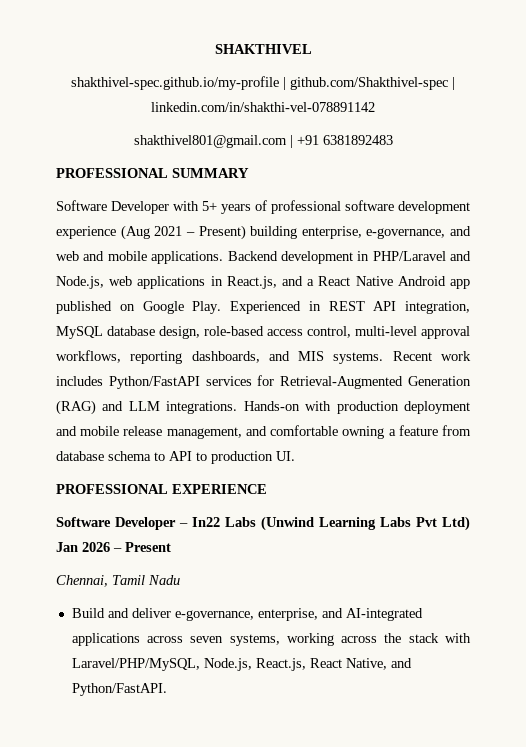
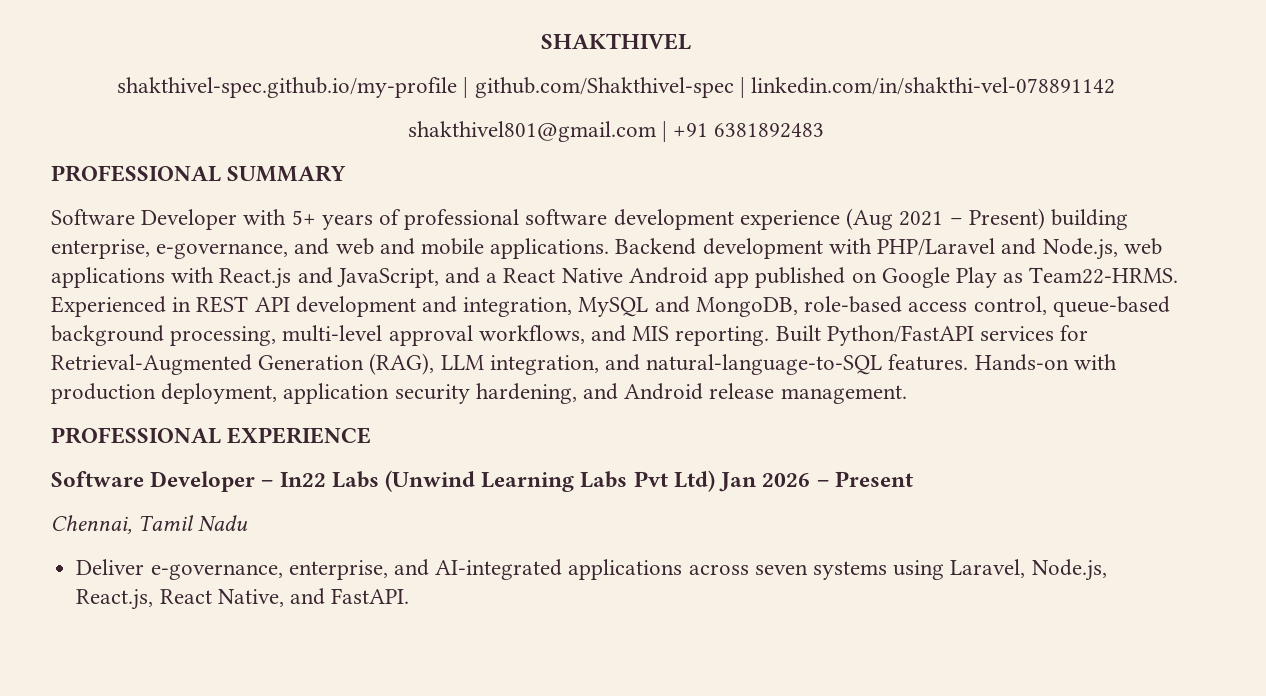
[357,251,370,261] in -> [828,238,872,254] with
[210,276,277,289] in React.js, -> [171,267,439,289] with React.js and JavaScript,
[192,301,222,314] Play. -> [955,267,1179,288] Play as Team22-HRMS.
[405,301,470,314] [56,326,470,339] [56,350,471,364] [56,376,103,386] integration, MySQL database design, role-based access control, multi-level approval workflows, reporting dashboards, and MIS systems. Recent work includes -> [295,296,1170,317] [51,325,821,346] development and integration, MySQL and MongoDB, role-based access control, queue-based background processing, multi-level approval workflows, and MIS reporting. Built
[56,400,470,415] [56,425,472,439] [56,451,295,464] (RAG) and LLM integrations. Hands-on with production deployment and mobile release management, and comfortable owning a feature from database schema to API to production UI. -> [369,353,1117,375] [51,383,907,404] (RAG), LLM integration, and natural-language-to-SQL features. Hands-on with production deployment, application security hardening, and Android release management.
[71,608,171,618] Build and deliver -> [76,559,145,575] Deliver
[229,633,472,646] [71,658,200,671] systems, working across the stack with Laravel/PHP/MySQL, -> [812,559,1026,580] systems using Laravel,
[71,683,167,696] Python/FastAPI. -> [331,588,410,604] FastAPI.

